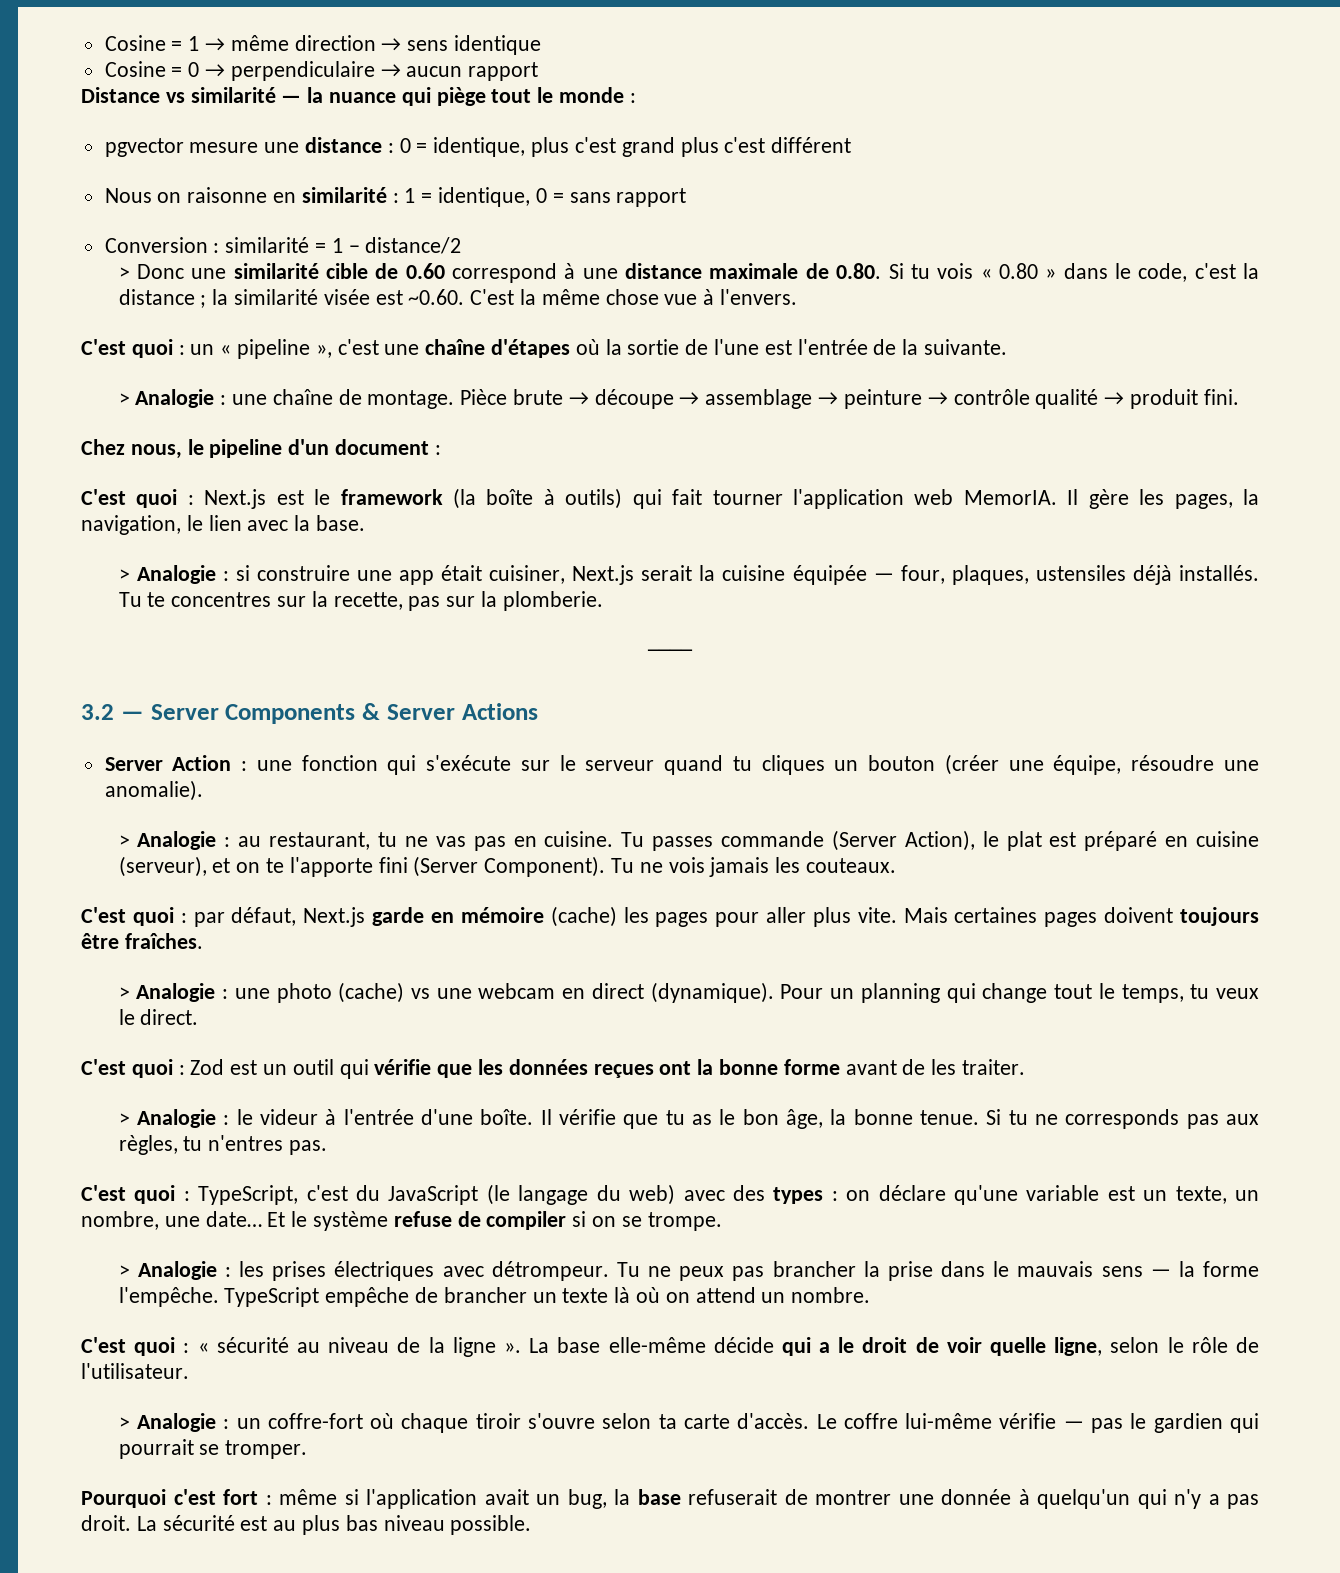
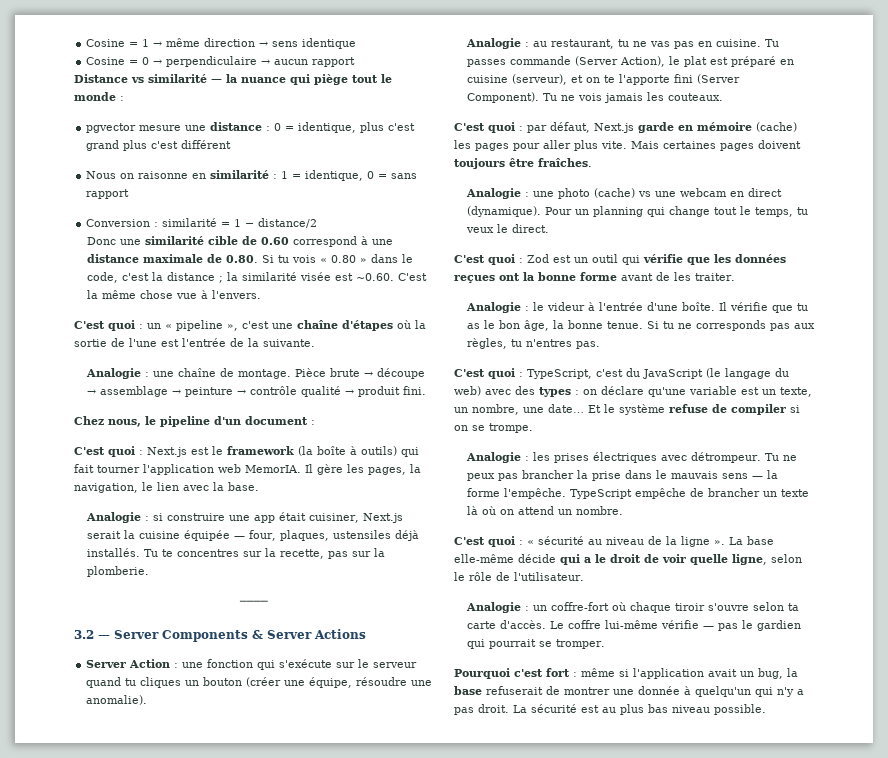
[118,267,130,279] > -> (318, 223) none
[118,393,130,405] > -> (315, 343) none
[118,569,130,581] > -> (259, 486) none
[118,835,130,847] > -> (148, 700) none
[118,987,130,999] > -> (592, 162) none
[118,1113,130,1125] > -> (735, 277) none
[118,1265,130,1277] > -> (533, 428) none
[118,1417,130,1429] > -> (584, 576) none

